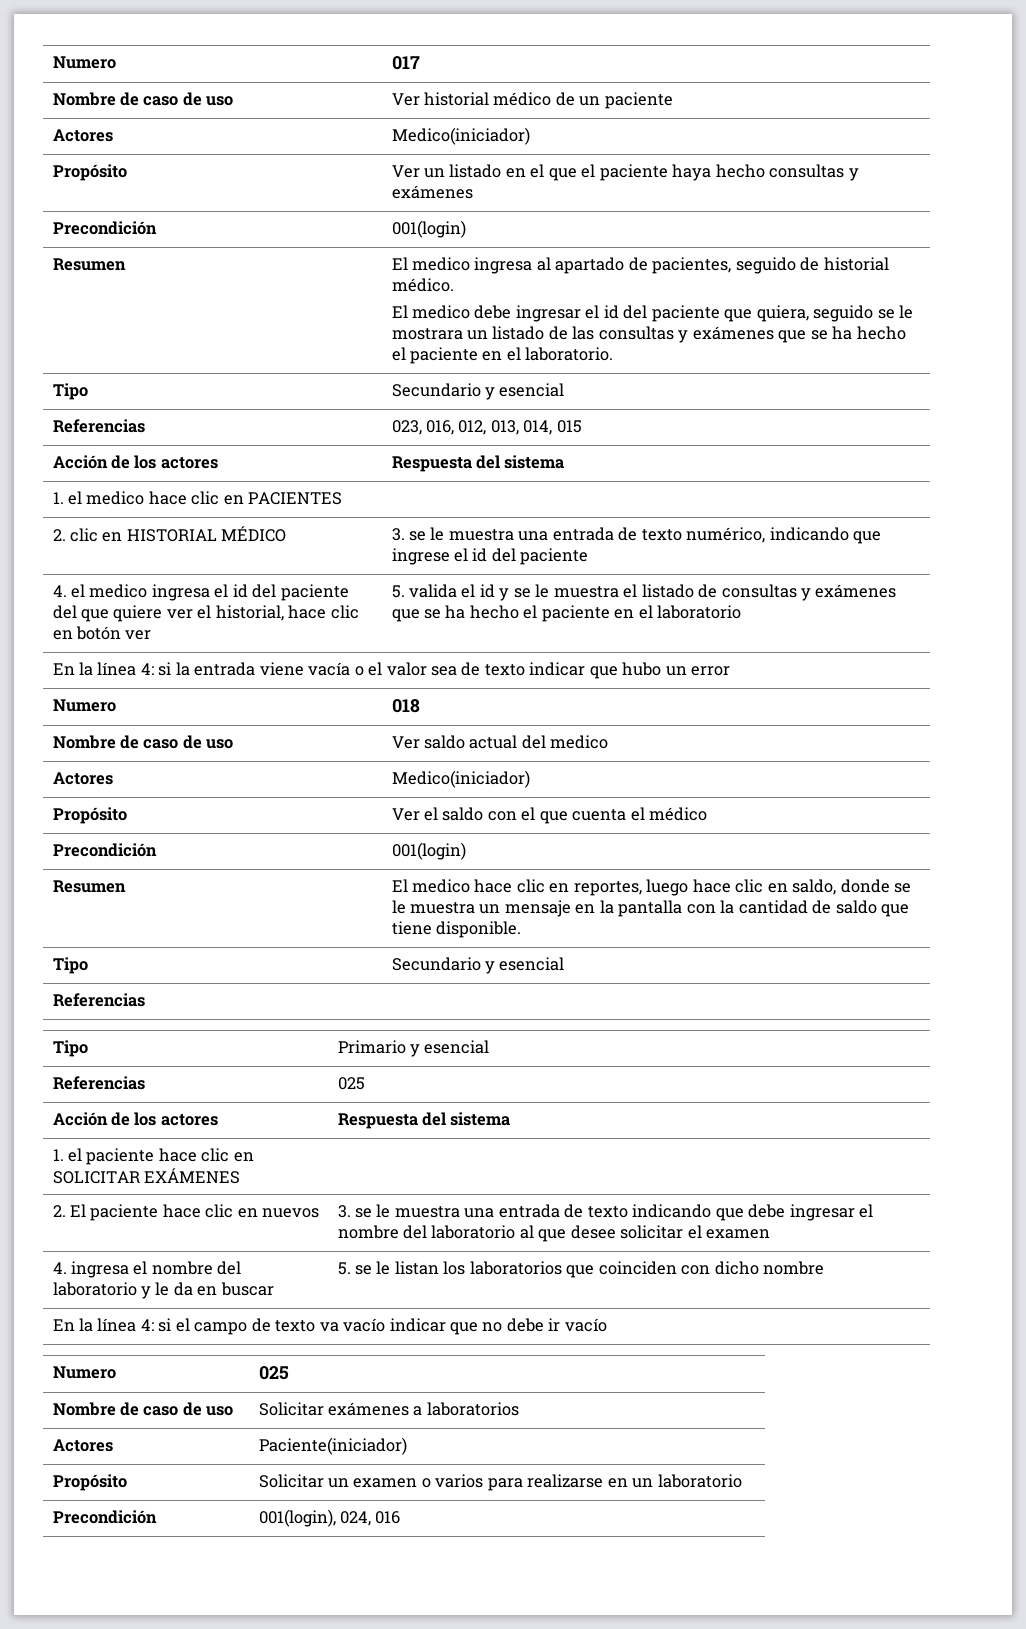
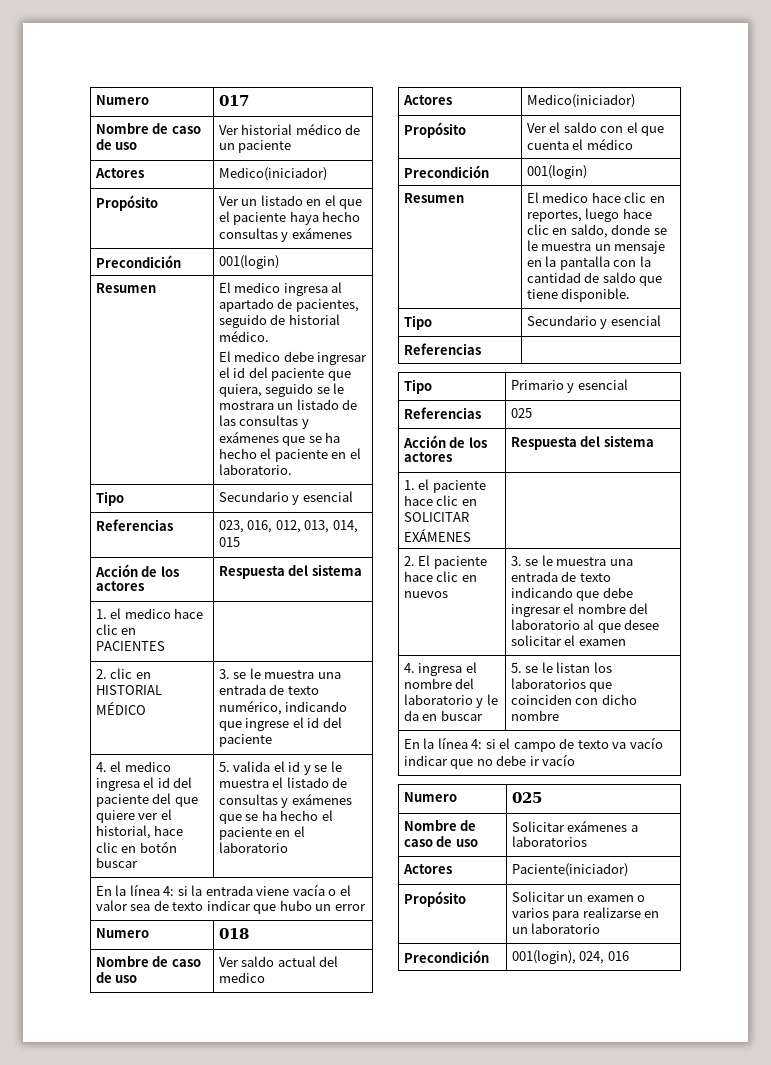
[125,630,152,640] ver -> [95,857,138,868] buscar

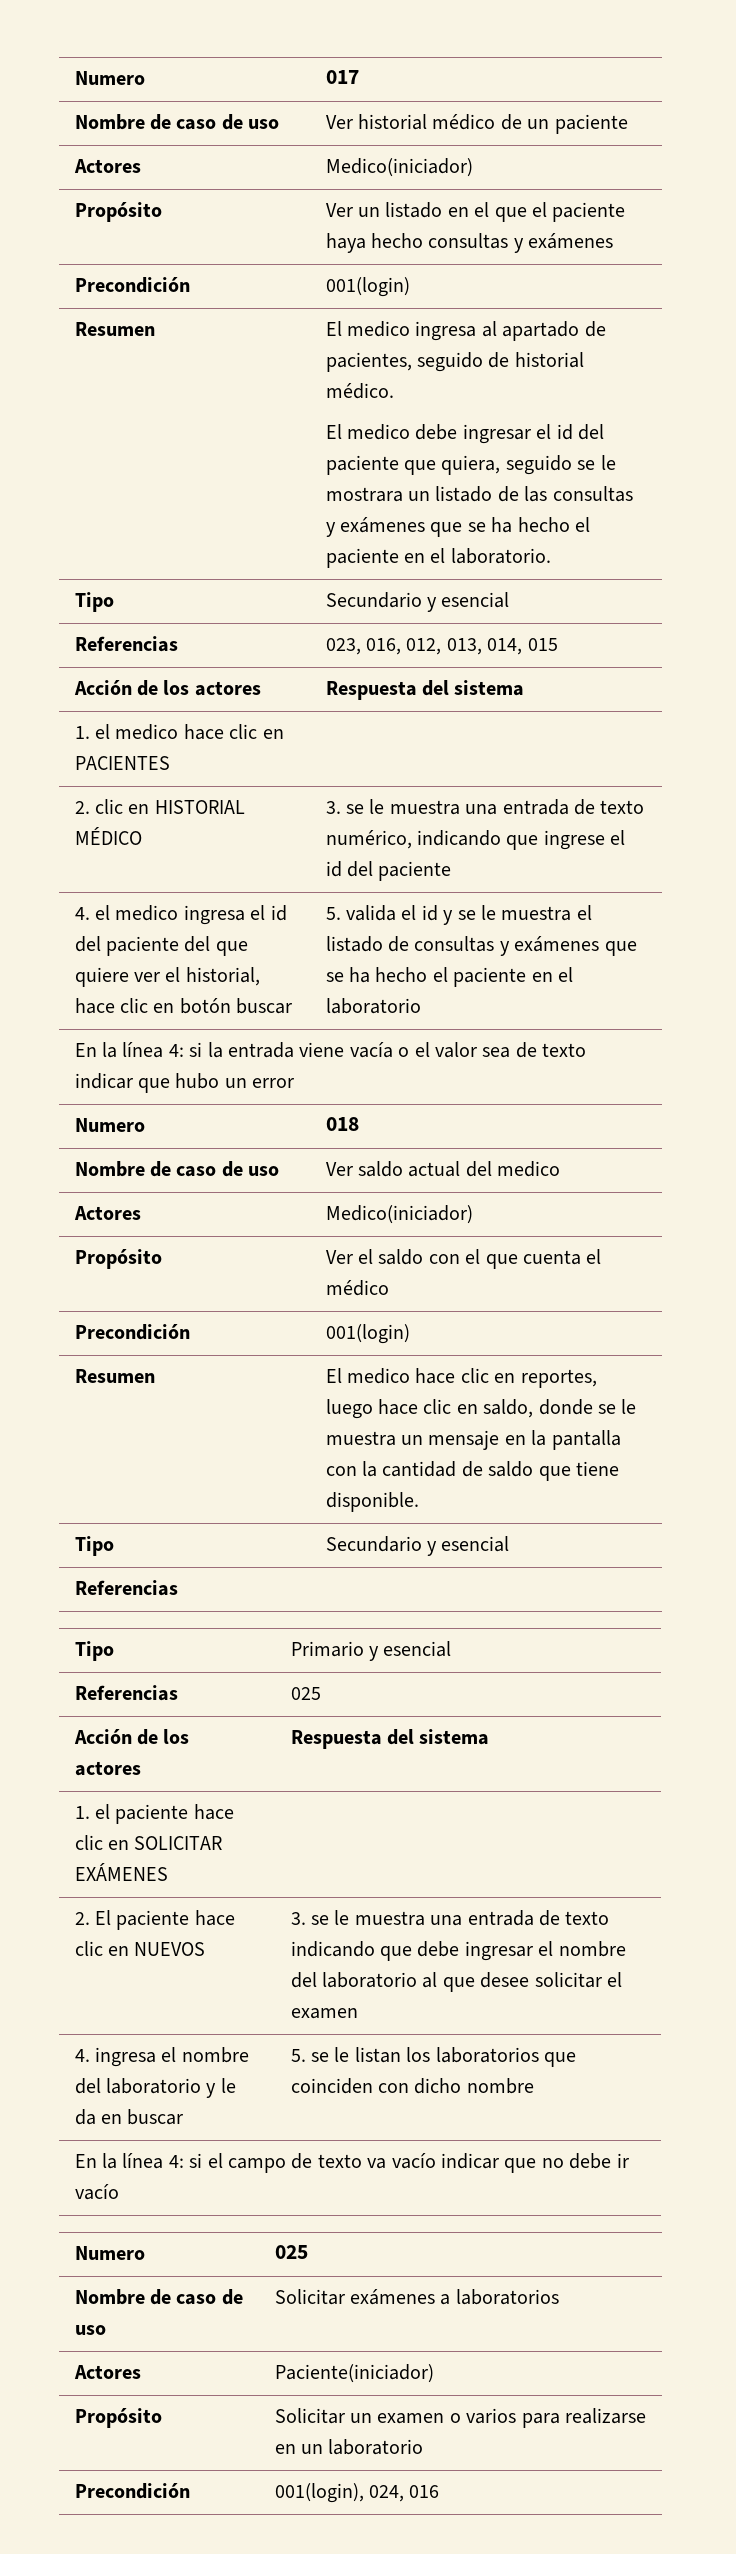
[403,591,448,598] nuevos -> [134,1942,206,1956] NUEVOS

